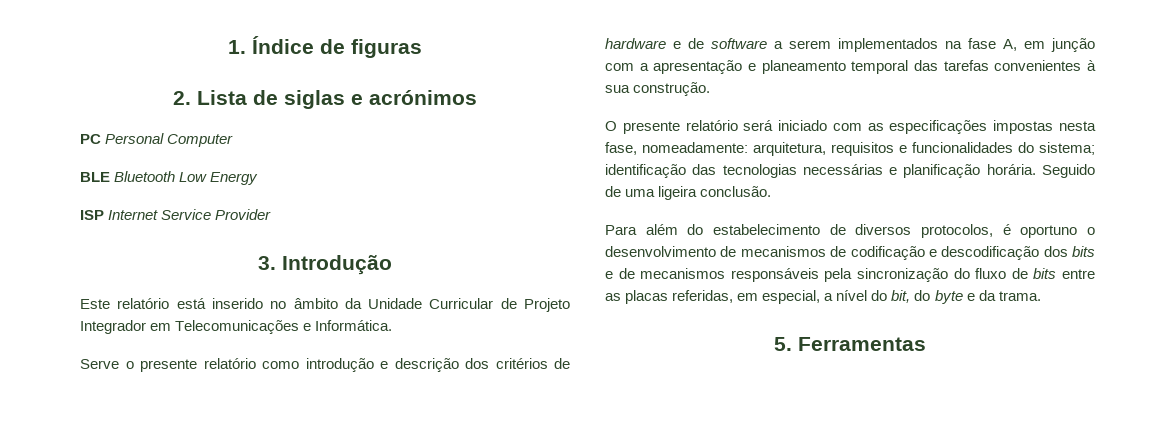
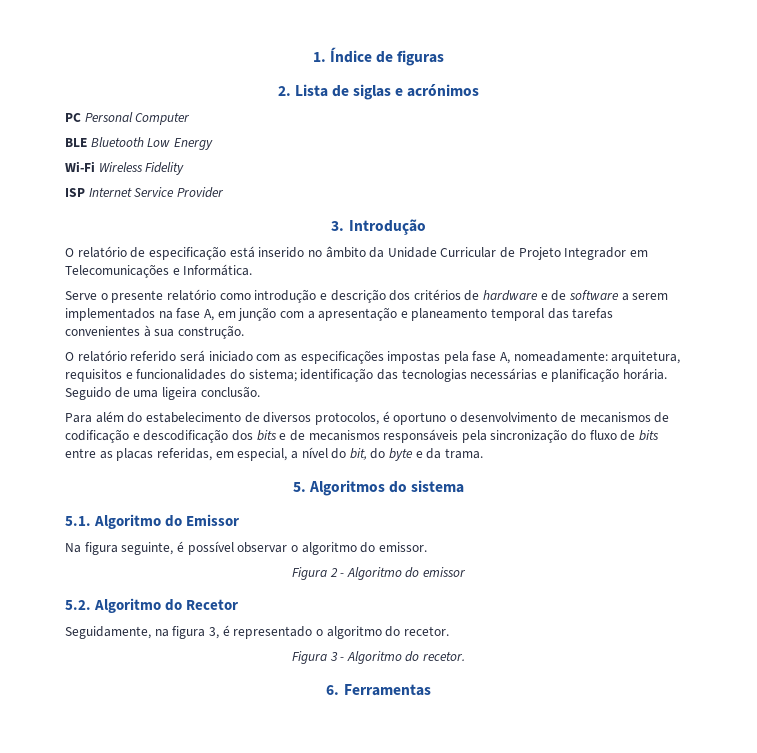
(259, 178) none -> [65,161,185,175] // Wi-Fi Wireless Fidelity
[80,298,170,309] Este relatório -> [65,246,226,260] O relatório de especificação
[622,120,738,134] presente relatório -> [77,350,177,362] relatório referido
[1059,121,1096,131] [605,142,637,155] nesta fase, -> [443,351,511,364] pela fase A,
(792, 344) none -> [308,480,465,496] [65,514,240,529] [65,541,427,555] [291,567,467,580] [65,598,239,613] [65,625,449,639] [291,651,466,664] [326,685,340,695] Algoritmos do sistema // 5.1. Algoritmo do Emissor // Na figura seguinte, é possível observar o algoritmo do emissor. // Figura 2 - Algoritmo do emissor // 5.2. Algoritmo do Recetor // Seguidamente, na figura 3, é representado o algoritmo do recetor. // Figura 3 - Algoritmo do recetor. // 6.

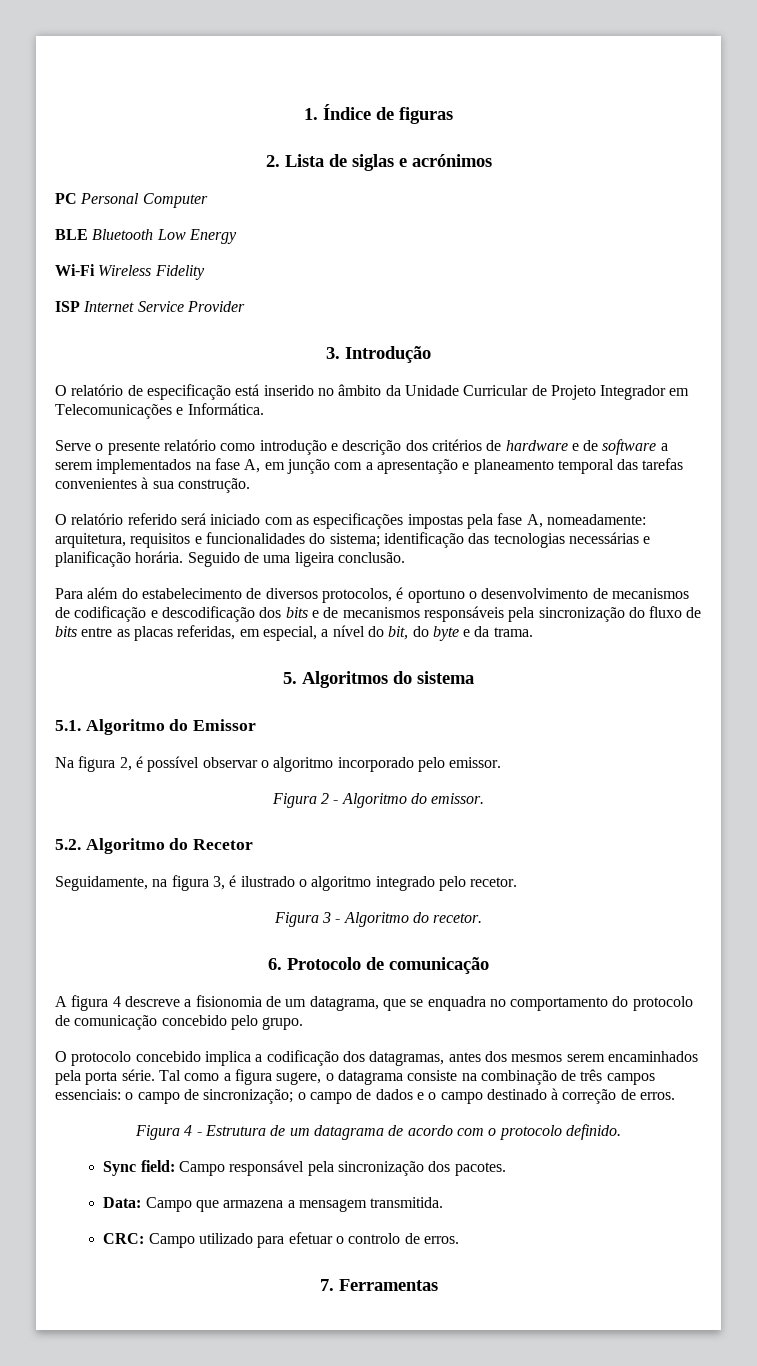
[121,542,174,555] seguinte, -> [119,757,132,771] 2,
[360,542,376,553] do -> [337,757,445,772] incorporado pelo
[423,567,467,577] emissor -> [431,793,485,804] emissor.
[233,626,401,639] representado o algoritmo do -> [240,876,466,891] ilustrado o algoritmo integrado pelo
(340, 690) none -> [287,957,489,974] [55,995,693,1011] [55,1015,304,1030] [55,1050,698,1066] [55,1069,655,1085] [55,1088,676,1104] [135,1124,621,1140] [103,1160,506,1176] [103,1197,444,1212] [103,1232,459,1248] [319,1279,334,1291] Protocolo de comunicação // A figura 4 descreve a fisionomia de um datagrama, que se enquadra no comportamento do protocolo de comunicação concebido pelo grupo. // O protocolo concebido implica a codificação dos datagramas, antes dos mesmos serem encaminhados pela porta série. Tal como a figura sugere, o datagrama consiste na combinação de três campos essenciais: o campo de sincronização; o campo de dados e o campo destinado à correção de erros. // Figura 4 - Estrutura de um datagrama de acordo com o protocolo definido. // Sync field: Campo responsável pela sincronização dos pacotes. // Data: Campo que armazena a mensagem transmitida. // CRC: Campo utilizado para efetuar o controlo de erros. // 7.

